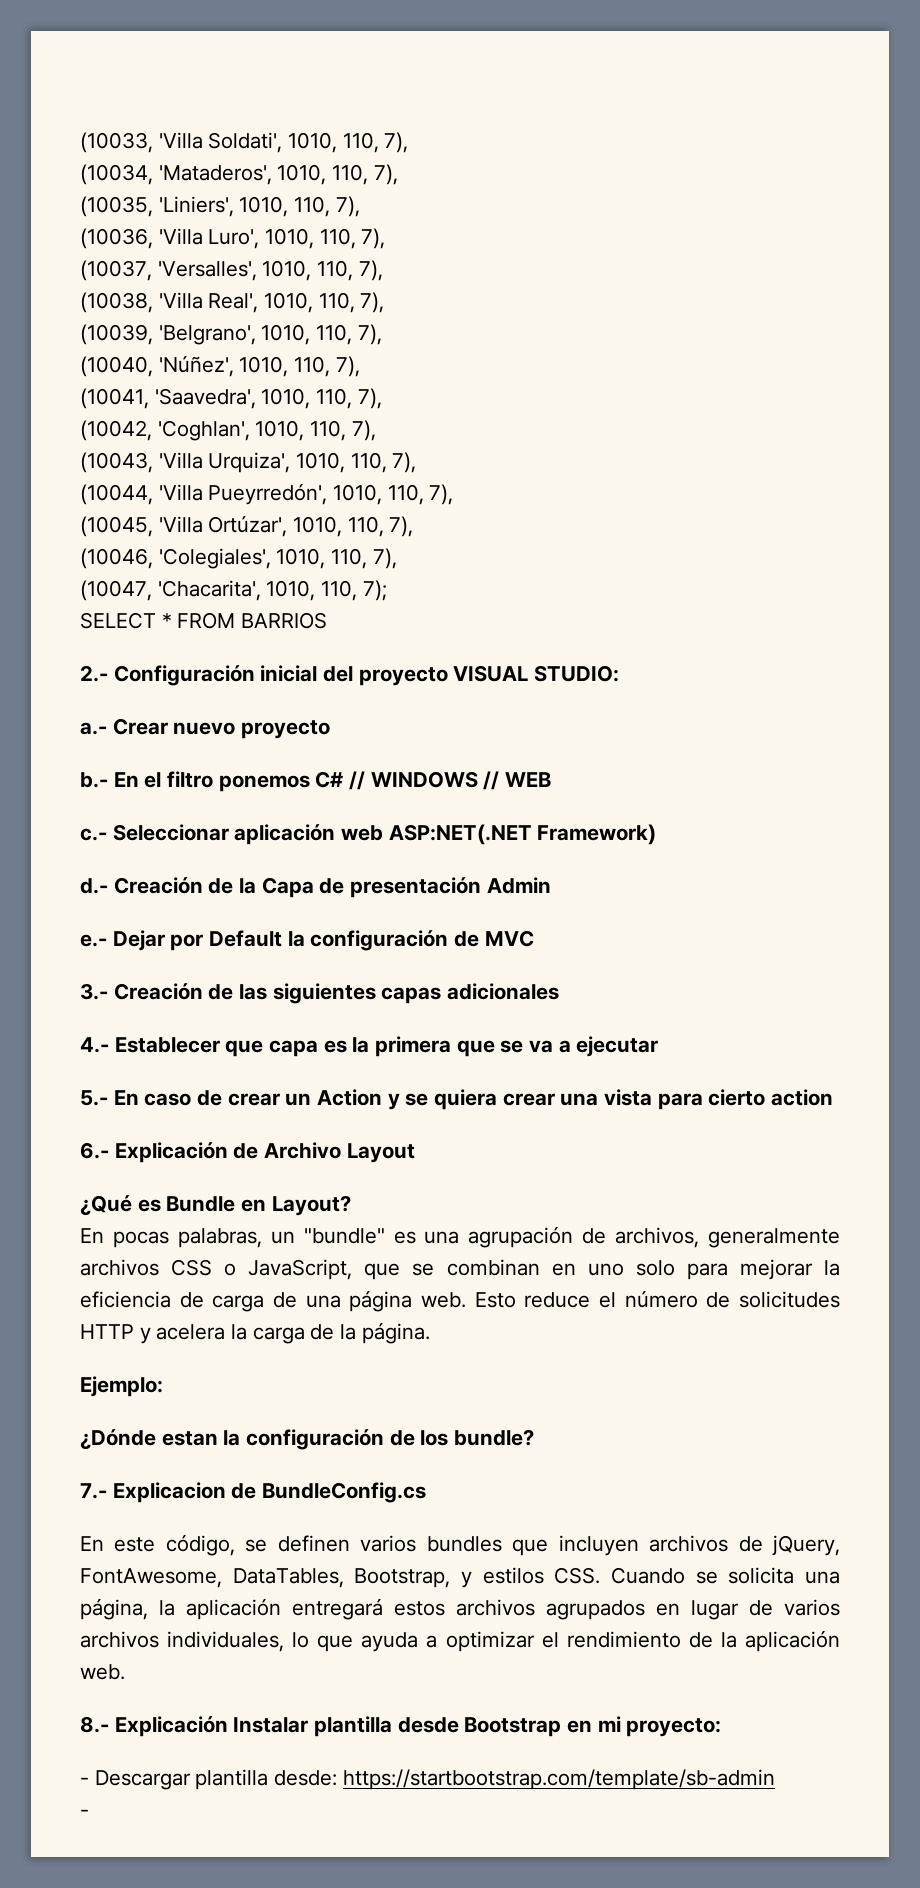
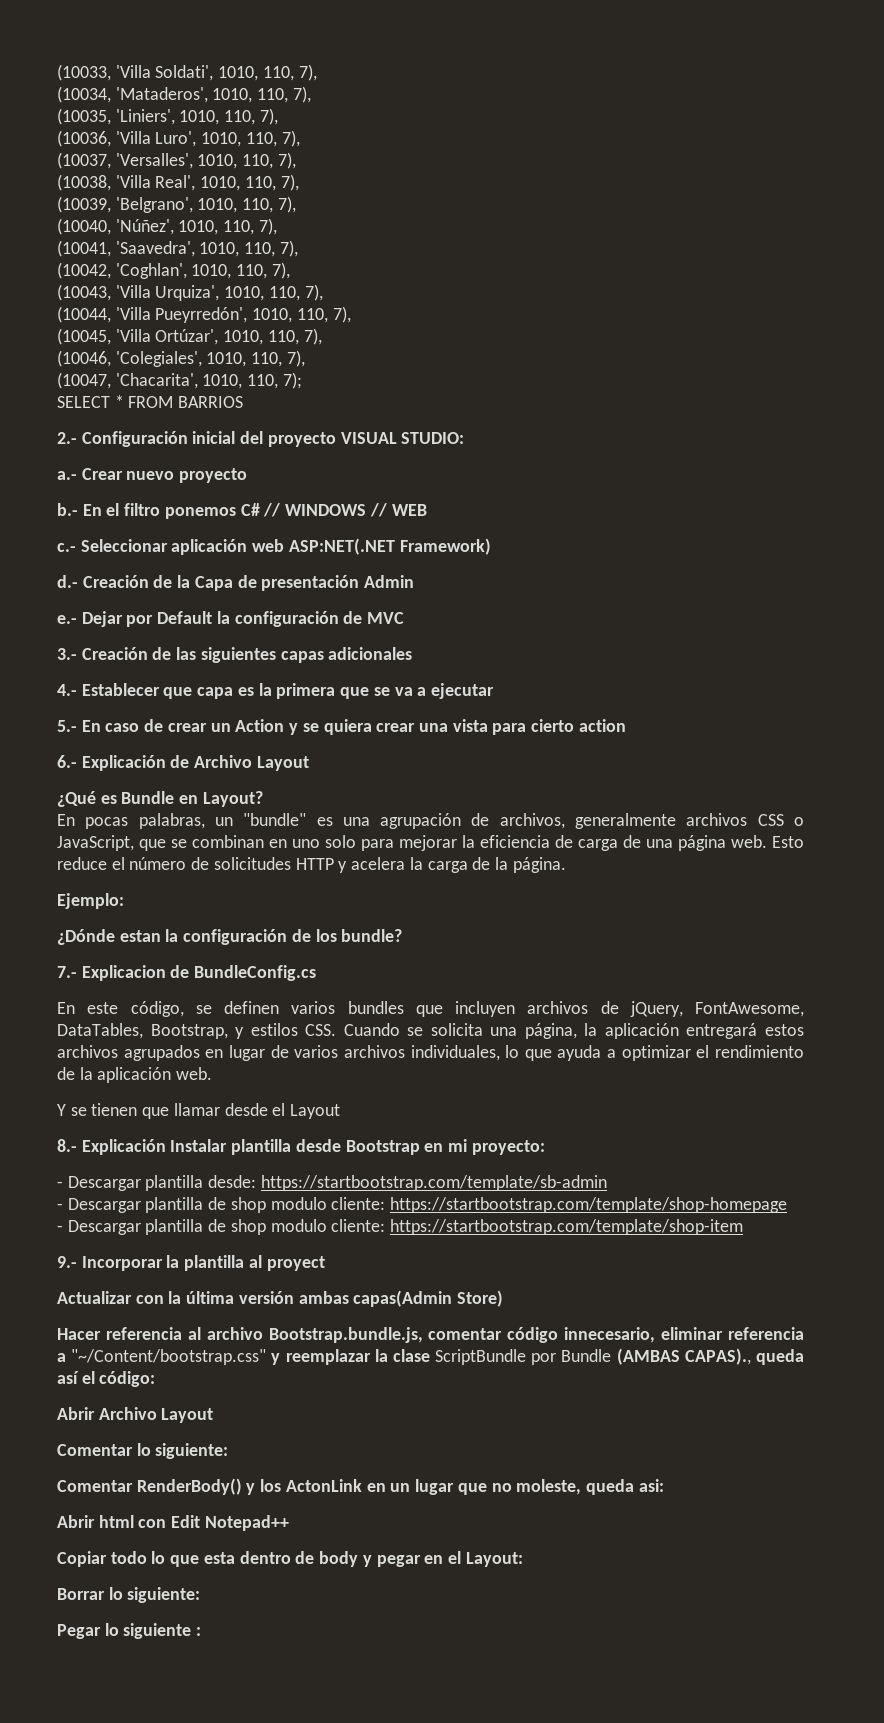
(125, 1672) none -> [57,1103,341,1119] // Y se tienen que llamar desde el Layout
(89, 1813) none -> [67,1197,788,1213] [57,1219,744,1235] [57,1255,325,1271] [57,1290,504,1307] [57,1327,805,1343] [57,1348,804,1365] [57,1371,156,1387] [57,1407,214,1423] [57,1443,229,1459] [57,1478,664,1495] [57,1515,289,1531] [57,1551,523,1567] [57,1587,201,1603] [57,1623,202,1639] Descargar plantilla de shop modulo cliente: https://startbootstrap.com/template/shop-homepage // - Descargar plantilla de shop modulo cliente: https://startbootstrap.com/template/shop-item // 9.- Incorporar la plantilla al proyect // Actualizar con la última versión ambas capas(Admin Store) // Hacer referencia al archivo Bootstrap.bundle.js, comentar código innecesario, eliminar referencia a "~/Content/bootstrap.css" y reemplazar la clase ScriptBundle por Bundle (AMBAS CAPAS)., queda así el código: // Abrir Archivo Layout // Comentar lo siguiente: // Comentar RenderBody() y los ActonLink en un lugar que no moleste, queda asi: // Abrir html con Edit Notepad++ // Copiar todo lo que esta dentro de body y pegar en el Layout: // Borrar lo siguiente: // Pegar lo siguiente :

